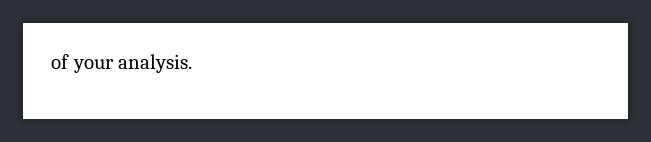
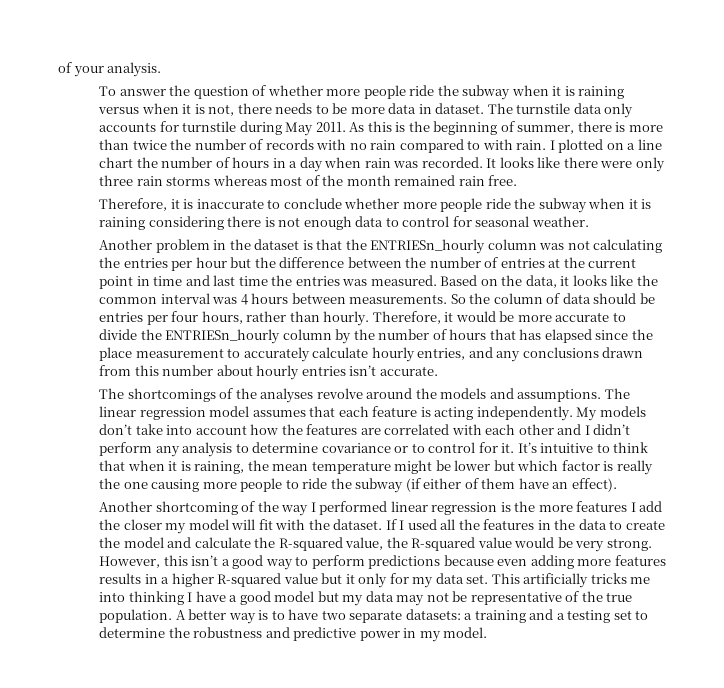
(193, 63) none -> [99,85,625,100] [98,103,634,118] [99,121,663,136] [99,139,662,153] [99,157,665,172] [99,175,518,186] [99,198,652,213] [99,216,589,230] [99,239,663,254] [99,257,637,271] [99,275,658,289] [99,293,655,305] [99,311,626,326] [99,329,653,344] [99,347,644,362] [99,365,438,380] [99,388,630,403] [99,406,646,421] [99,424,631,435] [99,442,649,457] [99,460,653,475] [99,478,617,493] [99,501,663,516] [99,519,665,534] [99,537,652,552] [99,555,666,570] [99,573,651,588] [99,591,633,606] [99,609,649,624] [99,627,488,642] // To answer the question of whether more people ride the subway when it is raining versus when it is not, there needs to be more data in dataset. The turnstile data only accounts for turnstile during May 2011. As this is the beginning of summer, there is more than twice the number of records with no rain compared to with rain. I plotted on a line chart the number of hours in a day when rain was recorded. It looks like there were only three rain storms whereas most of the month remained rain free. // Therefore, it is inaccurate to conclude whether more people ride the subway when it is raining considering there is not enough data to control for seasonal weather. // Another problem in the dataset is that the ENTRIESn_hourly column was not calculating the entries per hour but the difference between the number of entries at the current point in time and last time the entries was measured. Based on the data, it looks like the common interval was 4 hours between measurements. So the column of data should be entries per four hours, rather than hourly. Therefore, it would be more accurate to divide the ENTRIESn_hourly column by the number of hours that has elapsed since the place measurement to accurately calculate hourly entries, and any conclusions drawn from this number about hourly entries isn’t accurate. // The shortcomings of the analyses revolve around the models and assumptions. The linear regression model assumes that each feature is acting independently. My models don’t take into account how the features are correlated with each other and I didn’t perform any analysis to determine covariance or to control for it. It’s intuitive to think that when it is raining, the mean temperature might be lower but which factor is really the one causing more people to ride the subway (if either of them have an effect). // Another shortcoming of the way I performed linear regression is the more features I add the closer my model will fit with the dataset. If I used all the features in the data to create the model and calculate the R-squared value, the R-squared value would be very strong. However, this isn’t a good way to perform predictions because even adding more features results in a higher R-squared value but it only for my data set. This artificially tricks me into thinking I have a good model but my data may not be representative of the true population. A better way is to have two separate datasets: a training and a testing set to determine the robustness and predictive power in my model.

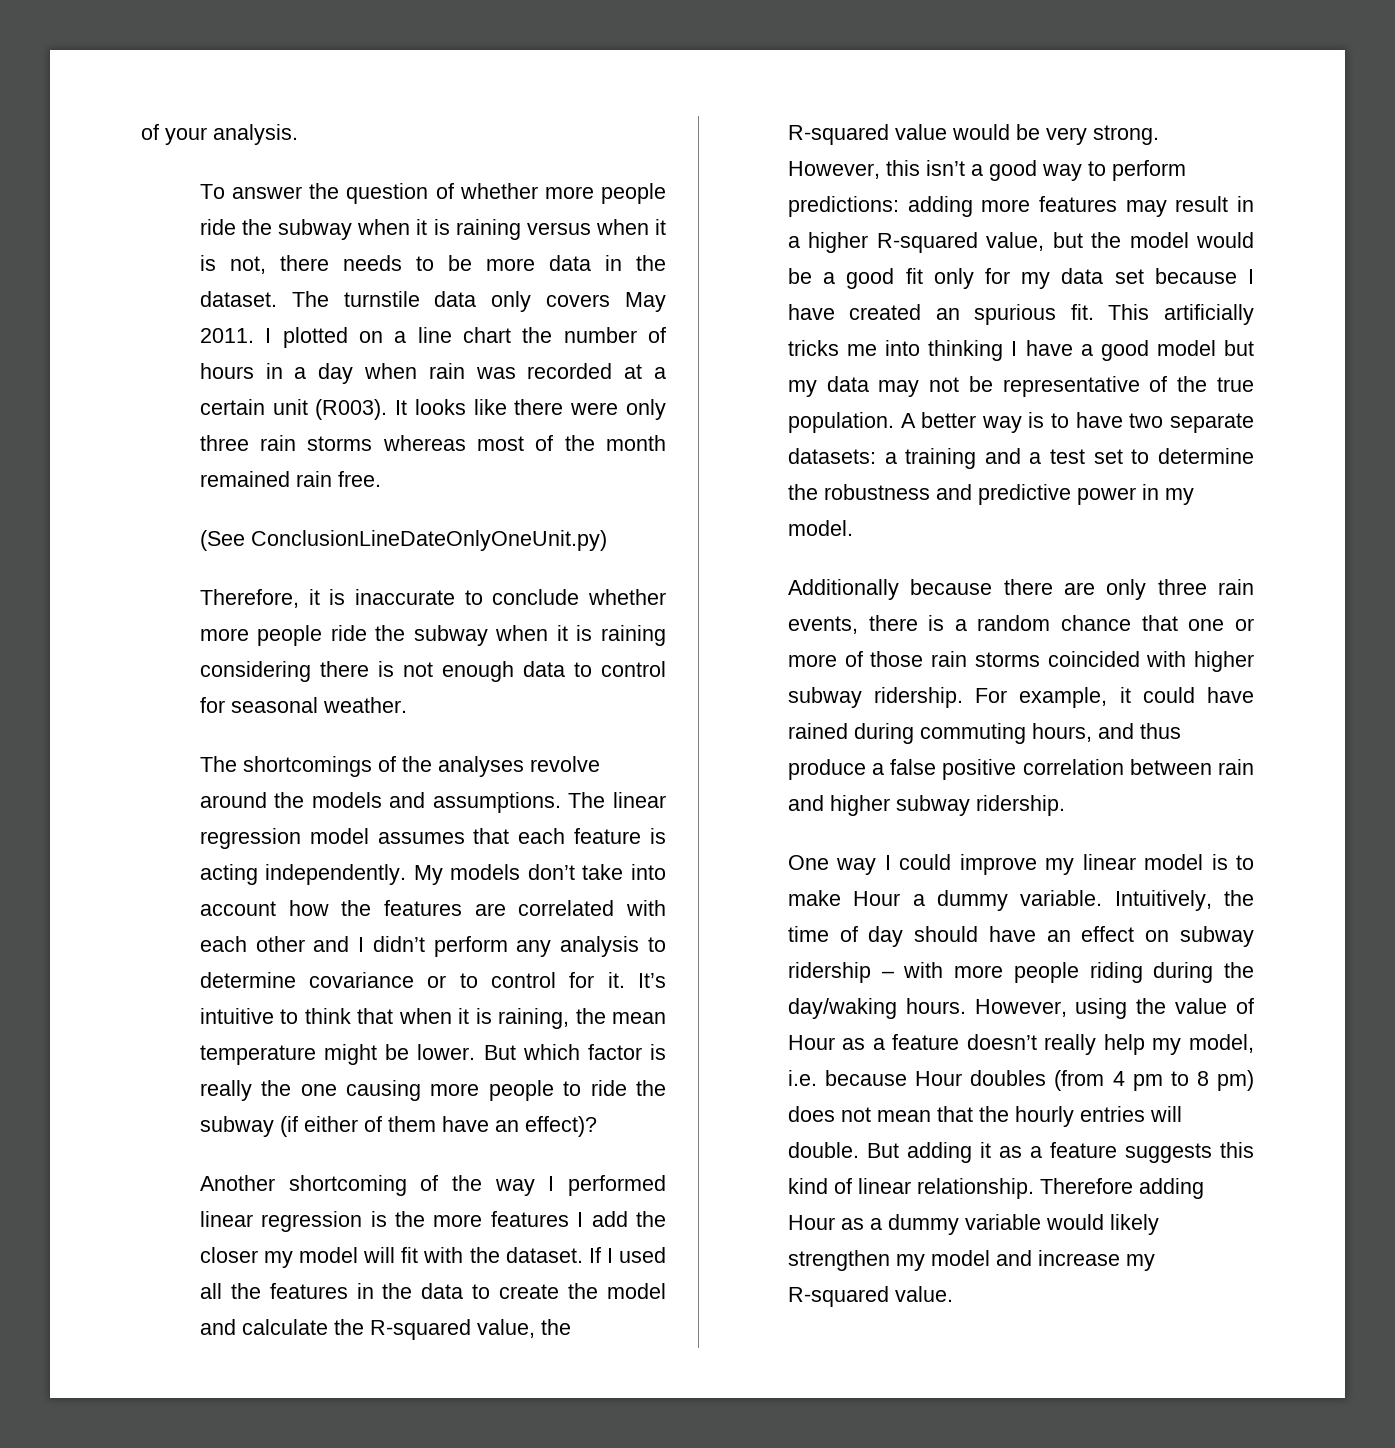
(432, 109) none -> [635,255,666,271] the
[99,121,663,136] [99,139,547,153] accounts for turnstile during May 2011. As this is the beginning of summer, there is more than twice the number of records with no rain compared to with rain. -> [546,292,666,312] [199,328,254,343] covers May 2011.
[421,157,483,168] recorded. -> [527,363,666,379] [199,399,388,420] recorded at a certain unit (R003).
(518, 180) none -> [199,530,607,551] // (See ConclusionLineDateOnlyOneUnit.py)
[99,239,663,254] [99,257,637,271] [99,275,658,289] [99,293,655,305] [99,311,626,326] [99,329,653,344] [99,347,644,362] [99,365,438,380] // Another problem in the dataset is that the ENTRIESn_hourly column was not calculating the entries per hour but the difference between the number of entries at the current point in time and last time the entries was measured. Based on the data, it looks like the common interval was 4 hours between measurements. So the column of data should be entries per four hours, rather than hourly. Therefore, it would be more accurate to divide the ENTRIESn_hourly column by the number of hours that has elapsed since the place measurement to accurately calculate hourly entries, and any conclusions drawn from this number about hourly entries isn’t accurate. -> (407, 705) none
[454,460,515,471] lower but -> [417,1044,516,1060] lower. But
[571,478,617,492] effect). -> [524,1116,597,1137] effect)?
[368,555,528,569] predictions because even -> [787,196,899,217] predictions:
[99,573,142,584] results -> [1125,196,1229,217] may result
[283,573,489,588] value but it only for my data set. -> [986,232,1254,251] [787,268,1254,289] [787,304,1094,325] value, but the model would be a good fit only for my data set because I have created an spurious fit.
[567,610,611,623] testing -> [1050,449,1086,464] test
(488, 632) none -> [787,579,1254,600] [787,615,1254,634] [787,651,1254,672] [787,687,1254,708] [787,723,1181,744] [787,759,1254,780] [787,795,1065,816] [787,854,1254,875] [787,890,1254,911] [787,926,1254,947] [787,962,1254,983] [787,998,1254,1019] [787,1034,1254,1055] [787,1070,1254,1091] [787,1106,1182,1127] [787,1142,1254,1163] [787,1178,1204,1199] [787,1214,1159,1235] [787,1250,1155,1271] [787,1286,953,1307] // Additionally because there are only three rain events, there is a random chance that one or more of those rain storms coincided with higher subway ridership. For example, it could have rained during commuting hours, and thus produce a false positive correlation between rain and higher subway ridership. // One way I could improve my linear model is to make Hour a dummy variable. Intuitively, the time of day should have an effect on subway ridership – with more people riding during the day/waking hours. However, using the value of Hour as a feature doesn’t really help my model, i.e. because Hour doubles (from 4 pm to 8 pm) does not mean that the hourly entries will double. But adding it as a feature suggests this kind of linear relationship. Therefore adding Hour as a dummy variable would likely strengthen my model and increase my R-squared value.

